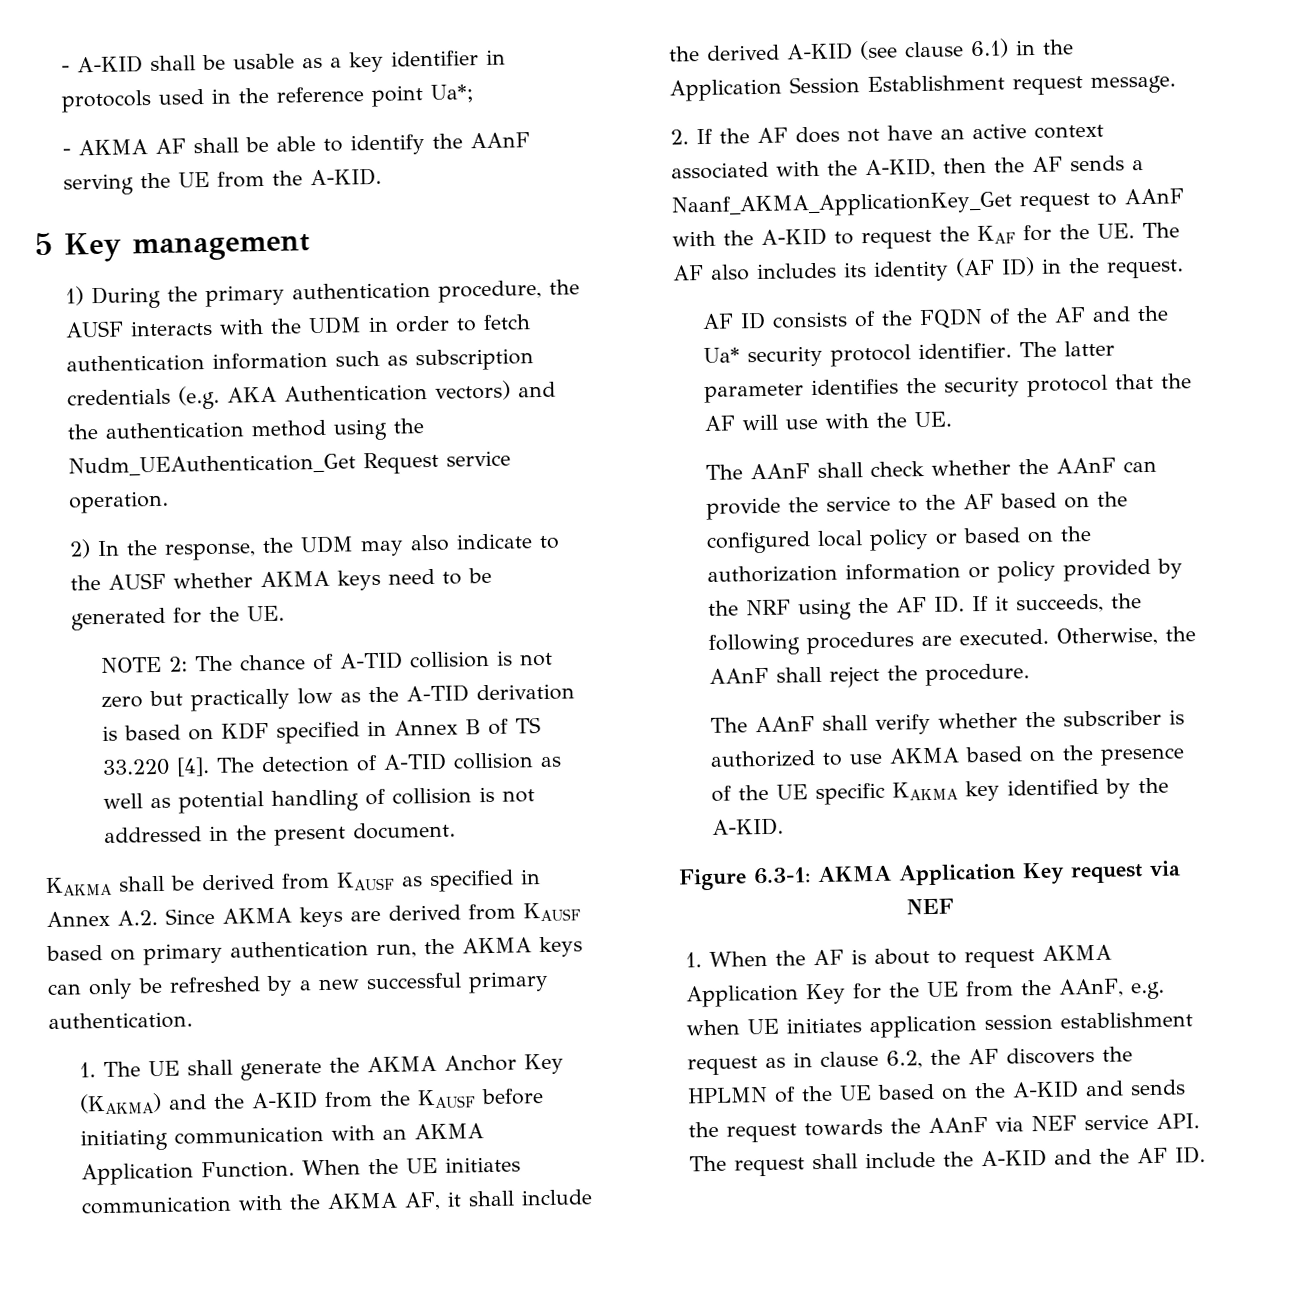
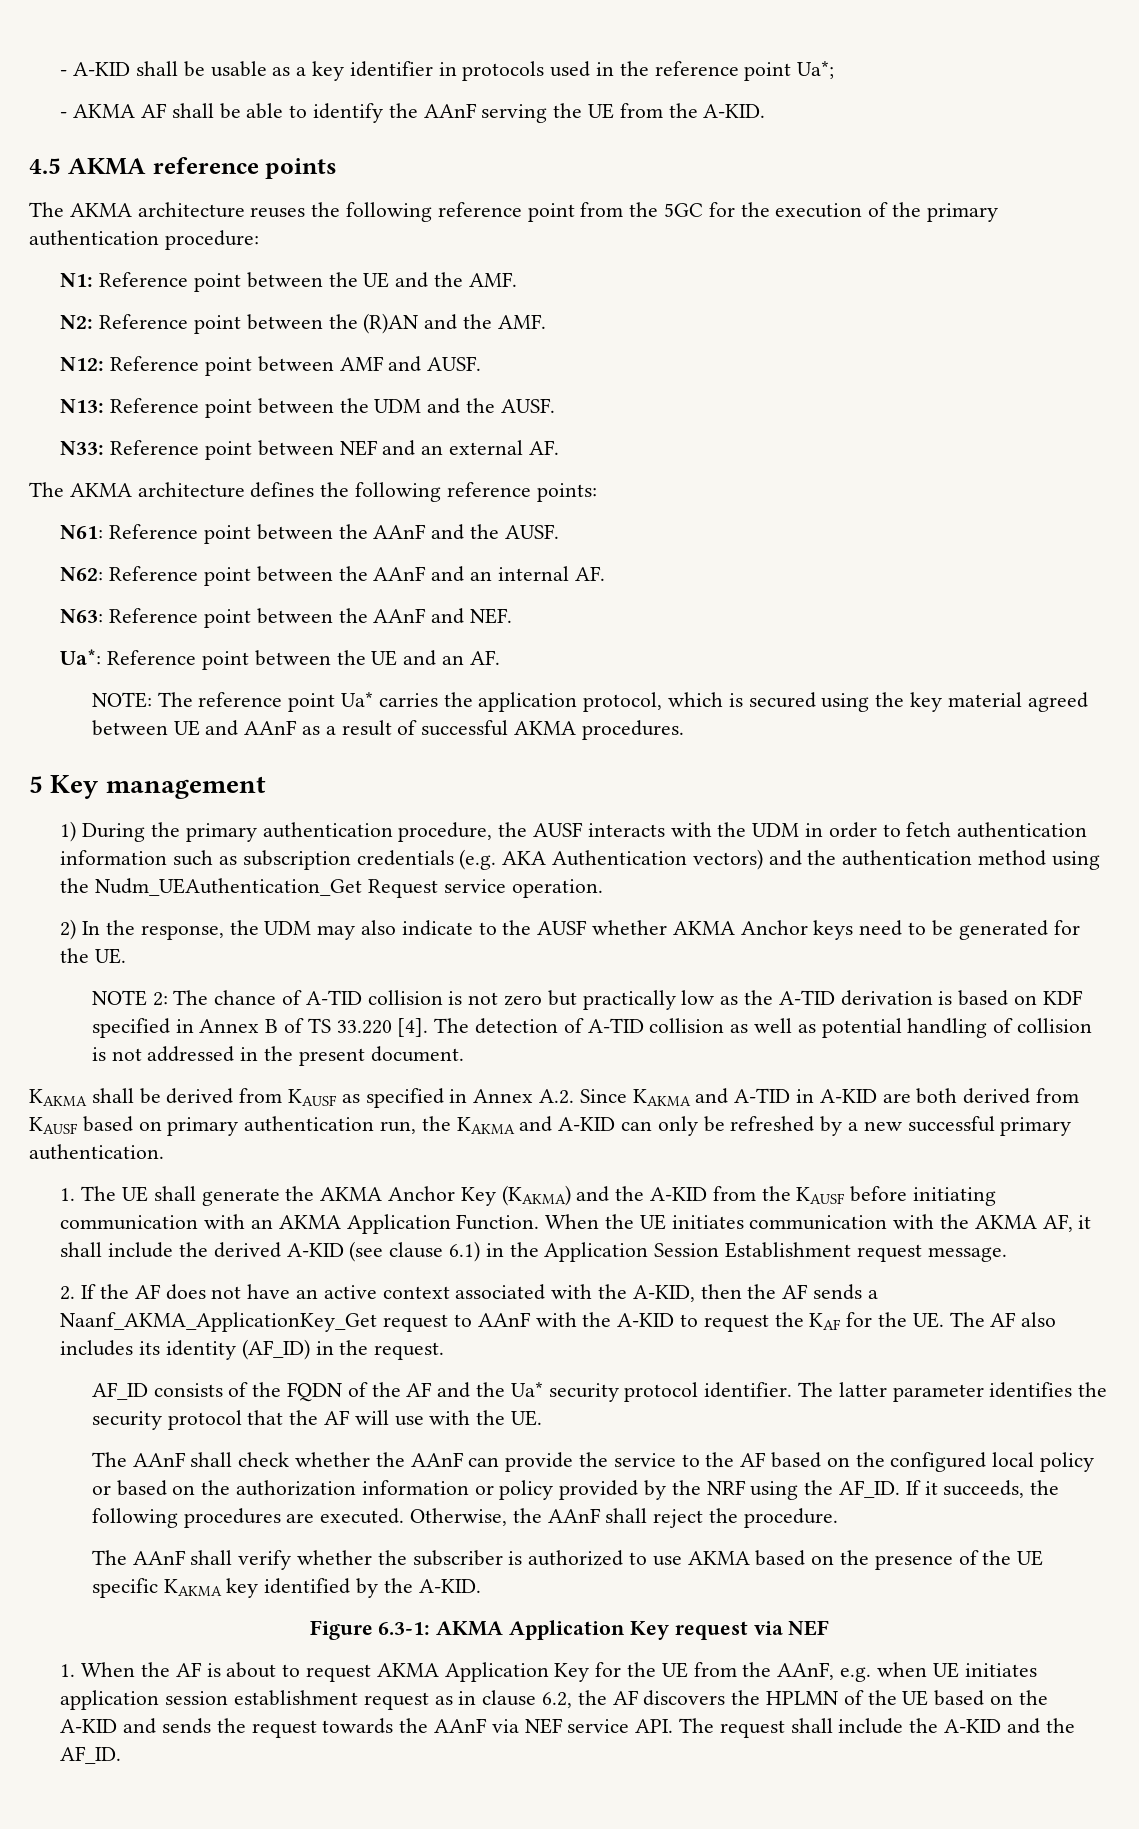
(382, 177) none -> [29,157,338,179] [29,202,998,222] [29,230,259,250] [60,272,517,292] [60,313,546,334] [60,356,482,376] [60,398,555,418] [60,440,559,460] [29,482,597,502] [60,524,559,544] [60,566,605,586] [60,608,513,628] [60,649,500,670] [91,692,1088,712] [91,720,684,740] // 4.5 AKMA reference points // The AKMA architecture reuses the following reference point from the 5GC for the execution of the primary authentication procedure: // N1: Reference point between the UE and the AMF. // N2: Reference point between the (R)AN and the AMF. // N12: Reference point between AMF and AUSF. // N13: Reference point between the UDM and the AUSF. // N33: Reference point between NEF and an external AF. // The AKMA architecture defines the following reference points: // N61: Reference point between the AAnF and the AUSF. // N62: Reference point between the AAnF and an internal AF. // N63: Reference point between the AAnF and NEF. // Ua*: Reference point between the UE and an AF. // NOTE: The reference point Ua* carries the application protocol, which is secured using the key material agreed between UE and AAnF as a result of successful AKMA procedures.
(330, 579) none -> [740,920,808,935] Anchor
[222,906,381,928] AKMA keys are -> [632,1088,958,1106] KAKMA and A-TID in A-KID are both
[462,936,583,958] AKMA keys -> [456,1116,616,1134] KAKMA and A-KID
[954,256,1035,278] (AF ID) -> [241,1339,310,1360] (AF_ID)
[702,311,767,330] AF ID -> [91,1382,148,1400] AF_ID
[896,595,966,613] AF ID. -> [839,1480,901,1498] AF_ID.
[1136,1146,1206,1164] AF ID. -> [60,1746,122,1764] AF_ID.

